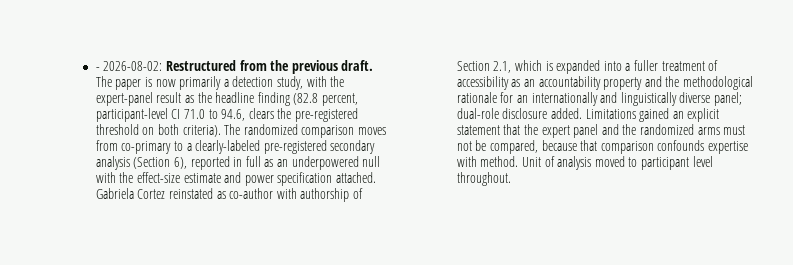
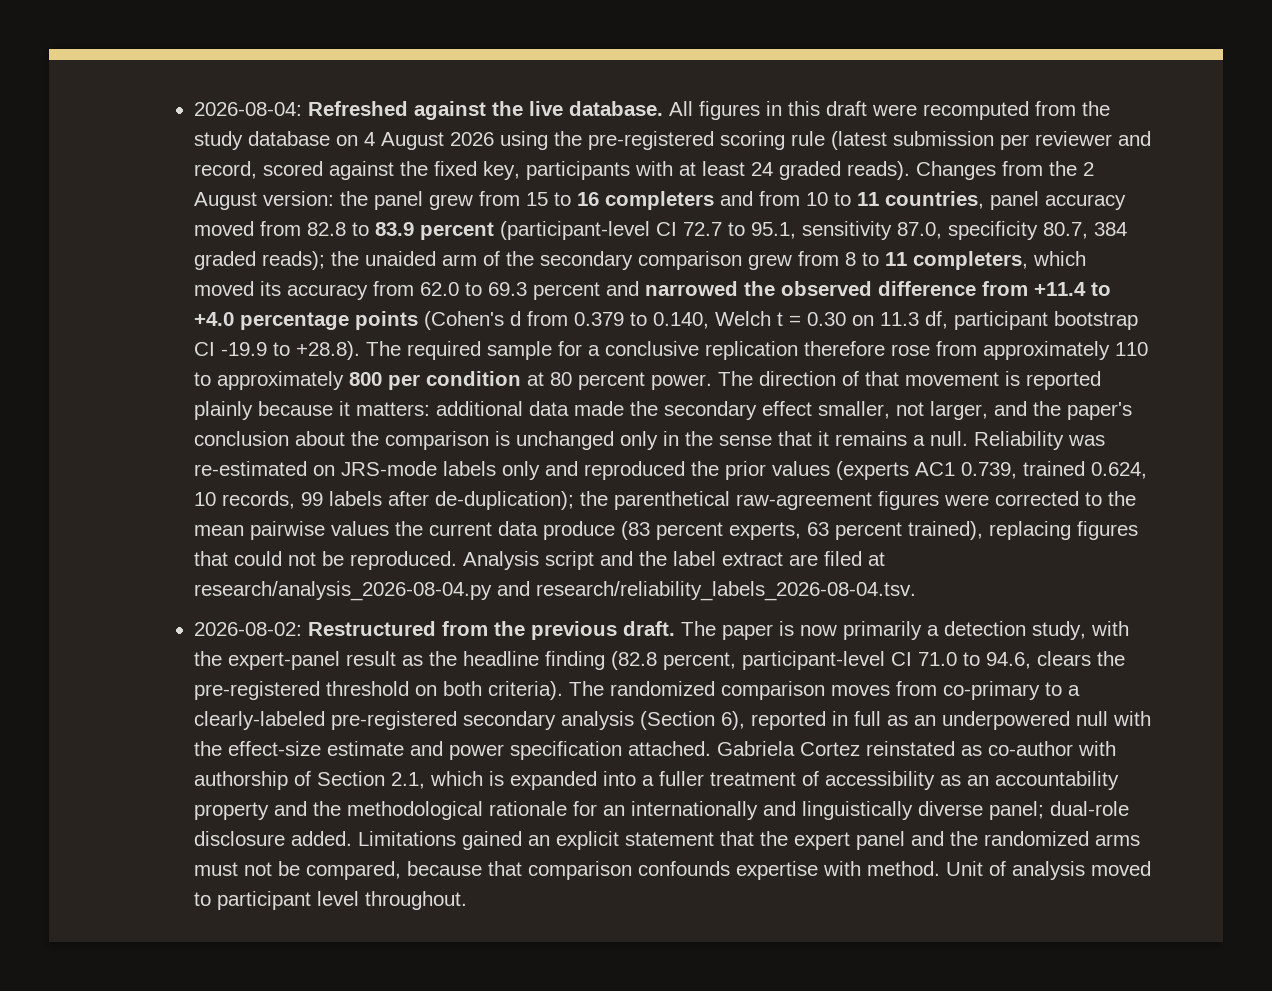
[95,67,100,71] - -> [193,101,1110,120] [193,131,1151,150] [193,161,1094,180] [193,191,1126,210] [193,221,1127,240] [193,251,1086,270] [193,281,1111,300] [193,311,1138,330] [193,341,1148,360] [193,371,1101,390] [193,401,1132,420] [193,431,1105,450] [193,461,1147,480] [193,491,1136,510] [193,521,1138,540] [193,551,885,570] [193,581,916,601] 2026-08-04: Refreshed against the live database. All figures in this draft were recomputed from the study database on 4 August 2026 using the pre-registered scoring rule (latest submission per reviewer and record, scored against the fixed key, participants with at least 24 graded reads). Changes from the 2 August version: the panel grew from 15 to 16 completers and from 10 to 11 countries, panel accuracy moved from 82.8 to 83.9 percent (participant-level CI 72.7 to 95.1, sensitivity 87.0, specificity 80.7, 384 graded reads); the unaided arm of the secondary comparison grew from 8 to 11 completers, which moved its accuracy from 62.0 to 69.3 percent and narrowed the observed difference from +11.4 to +4.0 percentage points (Cohen's d from 0.379 to 0.140, Welch t = 0.30 on 11.3 df, participant bootstrap CI -19.9 to +28.8). The required sample for a conclusive replication therefore rose from approximately 110 to approximately 800 per condition at 80 percent power. The direction of that movement is reported plainly because it matters: additional data made the secondary effect smaller, not larger, and the paper's conclusion about the comparison is unchanged only in the sense that it remains a null. Reliability was re-estimated on JRS-mode labels only and reproduced the prior values (experts AC1 0.739, trained 0.624, 10 records, 99 labels after de-duplication); the parenthetical raw-agreement figures were corrected to the mean pairwise values the current data produce (83 percent experts, 63 percent trained), replacing figures that could not be reproduced. Analysis script and the label extract are filed at research/analysis_2026-08-04.py and research/reliability_labels_2026-08-04.tsv. //

